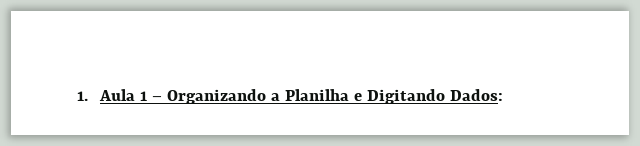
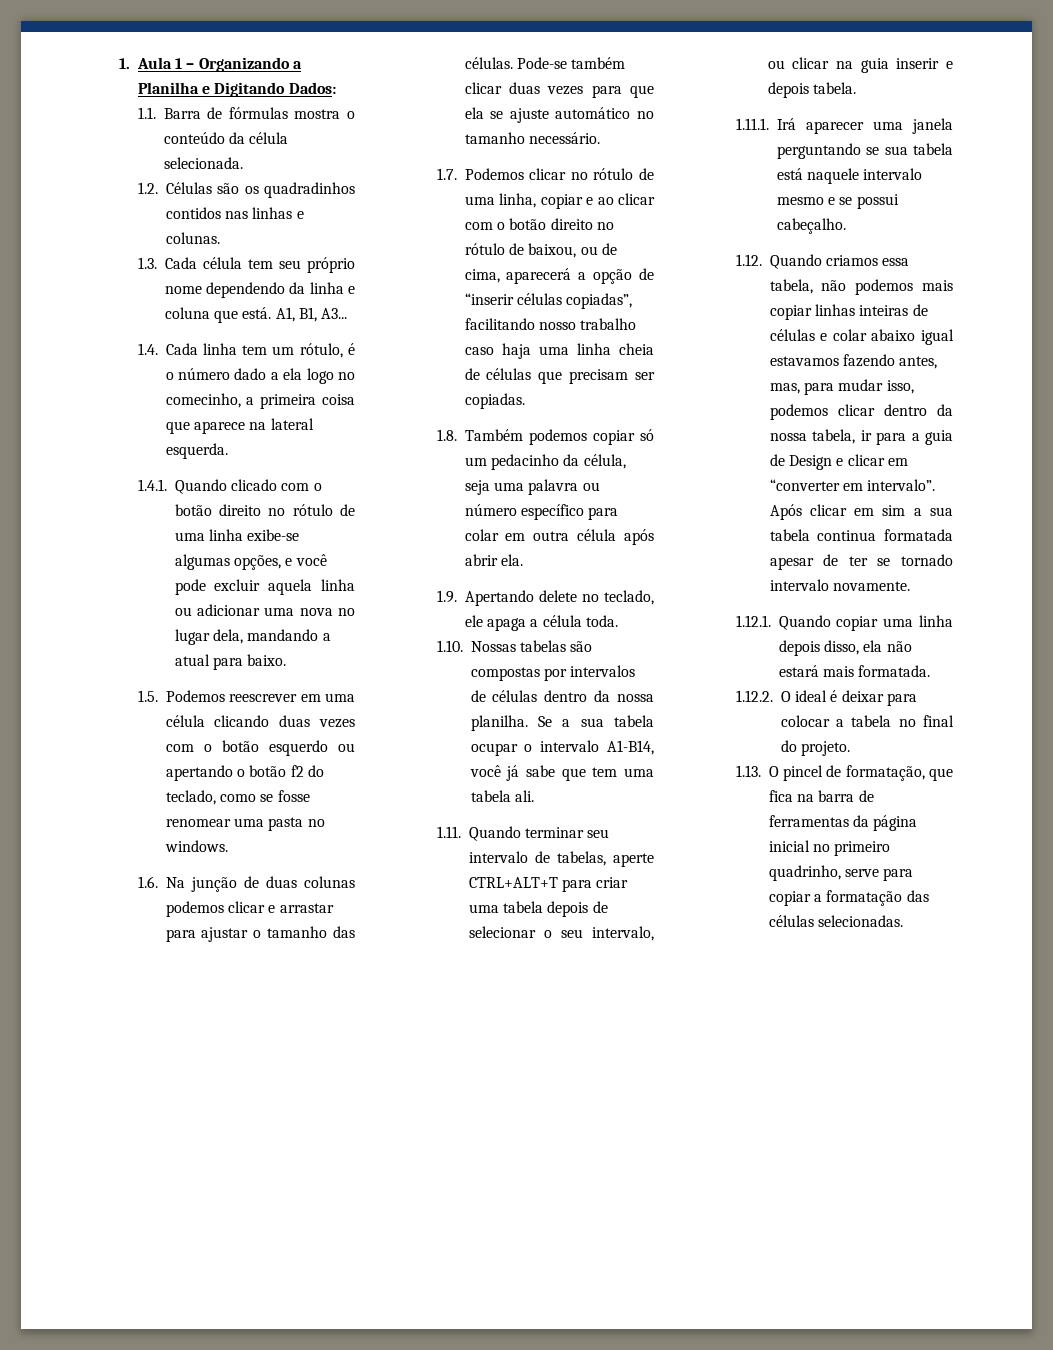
(504, 95) none -> [137,107,355,119] [163,132,289,144] [163,157,243,169] [137,182,355,198] [165,207,304,219] [165,232,220,244] [137,257,355,273] [164,282,355,298] [164,307,348,323] [137,343,355,358] [165,368,355,384] [165,393,355,409] [165,418,314,434] [165,443,228,459] [137,479,322,494] [174,504,355,516] [174,529,300,541] [174,554,327,570] [174,579,355,595] [174,604,355,616] [174,629,331,645] [174,654,287,670] [137,690,355,702] [165,715,355,728] [165,740,355,756] [165,765,324,781] [165,790,310,805] [165,817,325,831] [164,840,228,852] [137,876,355,892] [165,901,334,917] [165,926,355,942] [464,57,626,69] [464,82,654,98] [464,107,654,123] [464,132,600,144] [436,168,654,180] [464,193,655,209] [464,218,614,230] [464,243,617,258] [464,268,654,284] [464,293,633,309] [464,318,637,330] [464,343,654,359] [464,368,655,384] [464,393,525,409] [436,429,654,445] [464,454,626,470] [464,479,600,495] [464,504,619,520] [464,529,654,545] [464,554,523,566] [436,590,654,606] [464,615,618,631] [436,640,593,652] [470,665,636,681] [470,690,654,702] [470,715,654,731] [470,740,654,756] [469,765,654,781] [470,790,534,802] [436,826,610,841] [468,851,654,867] [468,877,629,892] [468,901,608,917] [468,926,654,941] [767,57,953,73] [767,82,856,98] [735,118,953,134] [776,143,953,159] [776,168,923,184] [776,194,899,209] [776,218,846,234] [735,254,910,269] [769,279,953,295] [769,304,928,320] [769,329,954,345] [769,354,938,369] [769,379,914,395] [769,404,953,420] [769,429,953,445] [769,454,908,470] [769,479,936,491] [769,504,953,520] [769,529,953,541] [769,554,953,570] [769,579,910,591] [735,615,953,631] [778,640,912,656] [778,665,931,677] [735,690,917,706] [780,715,954,727] [780,740,850,756] [735,765,953,781] [768,790,874,802] [768,815,918,831] [768,840,891,856] [768,865,914,881] [768,890,929,906] [768,915,903,927] // 1.1. Barra de fórmulas mostra o conteúdo da célula selecionada. // 1.2. Células são os quadradinhos contidos nas linhas e colunas. // 1.3. Cada célula tem seu próprio nome dependendo da linha e coluna que está. A1, B1, A3... // 1.4. Cada linha tem um rótulo, é o número dado a ela logo no comecinho, a primeira coisa que aparece na lateral esquerda. // 1.4.1. Quando clicado com o botão direito no rótulo de uma linha exibe-se algumas opções, e você pode excluir aquela linha ou adicionar uma nova no lugar dela, mandando a atual para baixo. // 1.5. Podemos reescrever em uma célula clicando duas vezes com o botão esquerdo ou apertando o botão f2 do teclado, como se fosse renomear uma pasta no windows. // 1.6. Na junção de duas colunas podemos clicar e arrastar para ajustar o tamanho das células. Pode-se também clicar duas vezes para que ela se ajuste automático no tamanho necessário. // 1.7. Podemos clicar no rótulo de uma linha, copiar e ao clicar com o botão direito no rótulo de baixou, ou de cima, aparecerá a opção de “inserir células copiadas”, facilitando nosso trabalho caso haja uma linha cheia de células que precisam ser copiadas. // 1.8. Também podemos copiar só um pedacinho da célula, seja uma palavra ou número específico para colar em outra célula após abrir ela. // 1.9. Apertando delete no teclado, ele apaga a célula toda. // 1.10. Nossas tabelas são compostas por intervalos de células dentro da nossa planilha. Se a sua tabela ocupar o intervalo A1-B14, você já sabe que tem uma tabela ali. // 1.11. Quando terminar seu intervalo de tabelas, aperte CTRL+ALT+T para criar uma tabela depois de selecionar o seu intervalo, ou clicar na guia inserir e depois tabela. // 1.11.1. Irá aparecer uma janela perguntando se sua tabela está naquele intervalo mesmo e se possui cabeçalho. // 1.12. Quando criamos essa tabela, não podemos mais copiar linhas inteiras de células e colar abaixo igual estavamos fazendo antes, mas, para mudar isso, podemos clicar dentro da nossa tabela, ir para a guia de Design e clicar em “converter em intervalo”. Após clicar em sim a sua tabela continua formatada apesar de ter se tornado intervalo novamente. // 1.12.1. Quando copiar uma linha depois disso, ela não estará mais formatada. // 1.12.2. O ideal é deixar para colocar a tabela no final do projeto. // 1.13. O pincel de formatação, que fica na barra de ferramentas da página inicial no primeiro quadrinho, serve para copiar a formatação das células selecionadas.

